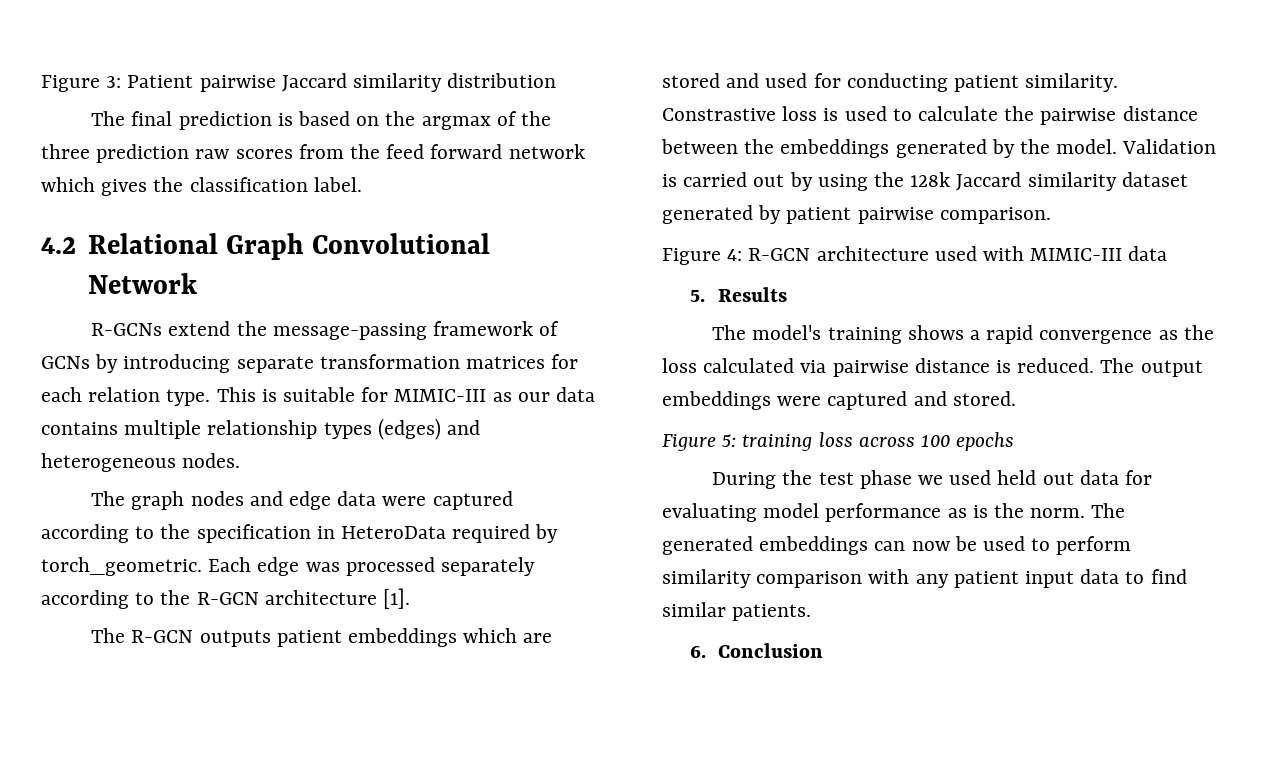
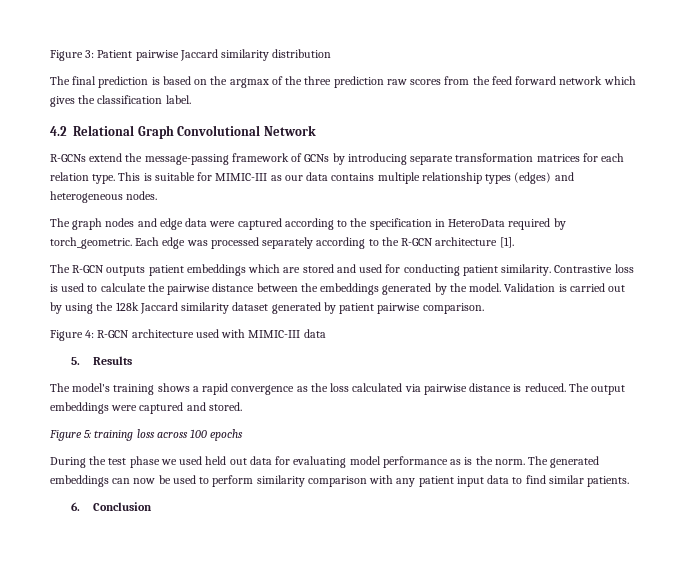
[662,108,776,121] Constrastive -> [554,265,613,273] Contrastive

